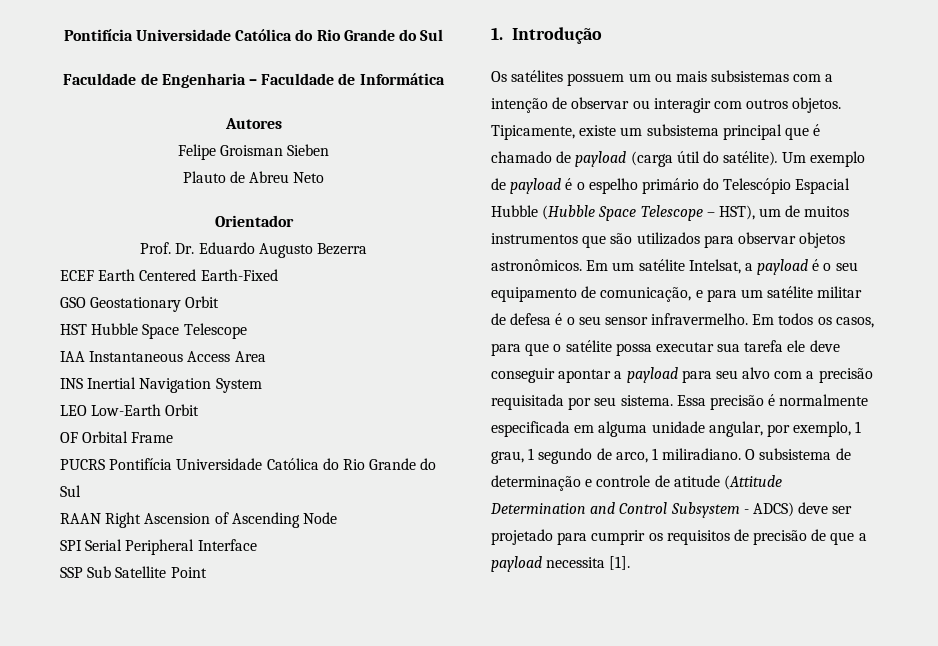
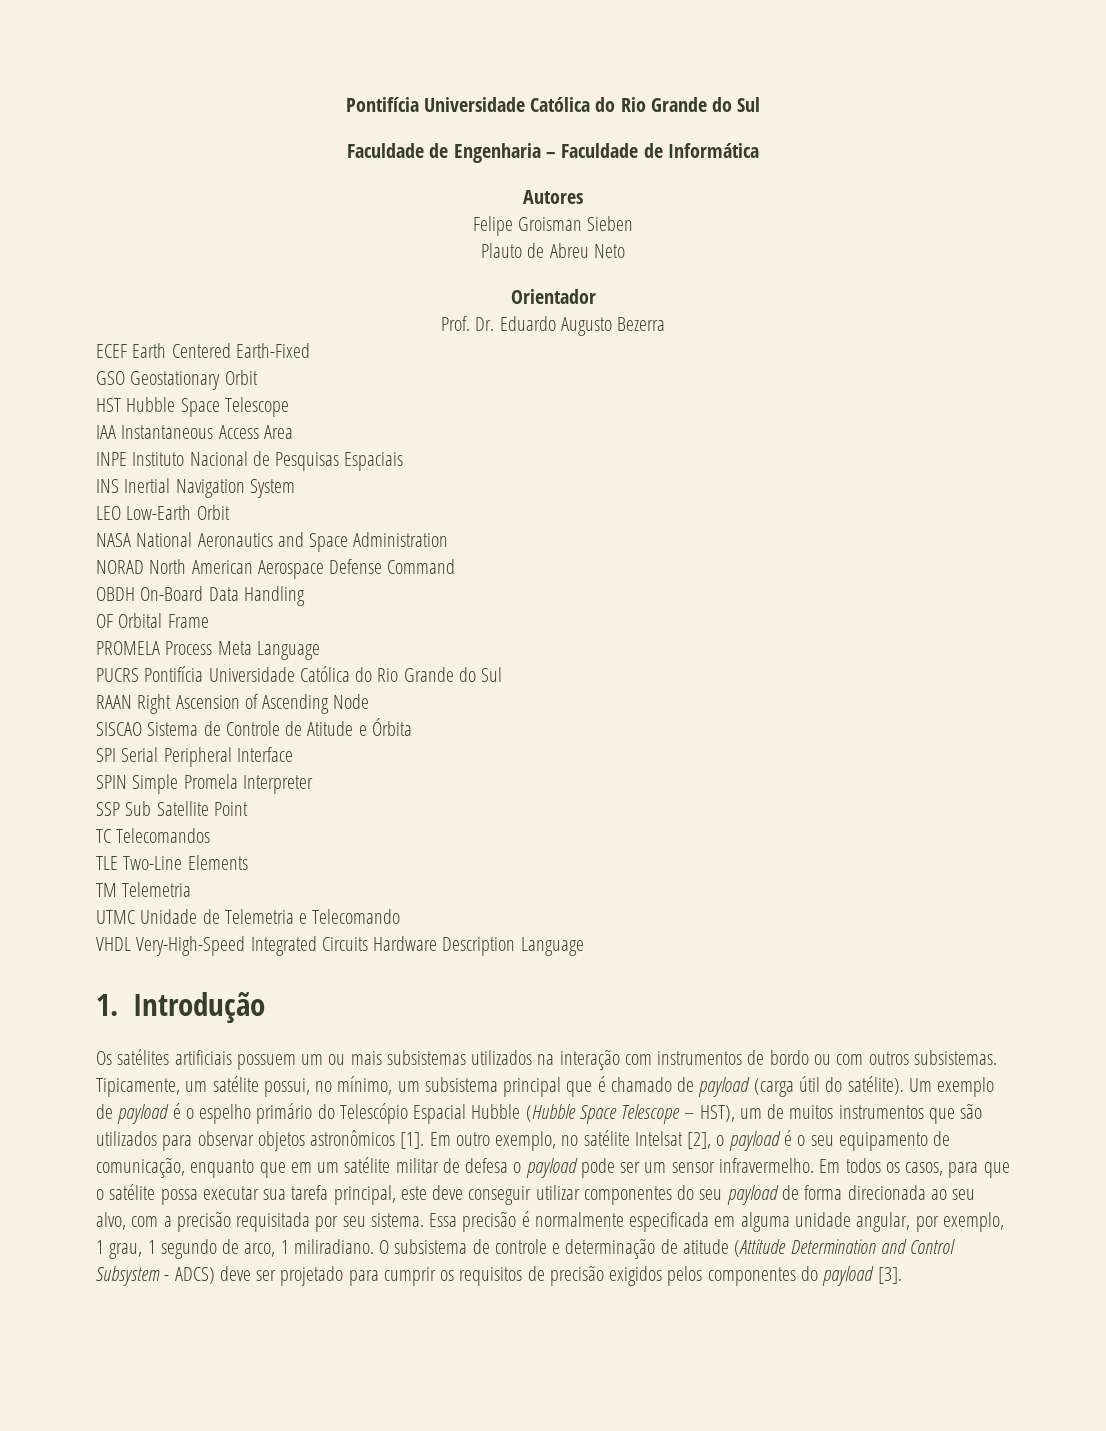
(266, 356) none -> [96,451,404,471] // INPE Instituto Nacional de Pesquisas Espaciais
(200, 410) none -> [96,532,449,552] [96,559,456,579] [96,586,305,606] // NASA National Aeronautics and Space Administration // NORAD North American Aerospace Defense Command // OBDH On-Board Data Handling
(174, 437) none -> [96,641,320,660] // PROMELA Process Meta Language
(337, 518) none -> [96,718,412,736] // SISCAO Sistema de Controle de Atitude e Órbita
(257, 545) none -> [96,774,313,794] // SPIN Simple Promela Interpreter
(207, 572) none -> [96,828,211,843] [96,855,248,870] [96,882,192,897] [96,909,401,924] [96,936,584,956] // TC Telecomandos // TLE Two-Line Elements // TM Telemetria // UTMC Unidade de Telemetria e Telecomando // VHDL Very-High-Speed Integrated Circuits Hardware Description Language
(564, 76) none -> [174,1050,232,1065] artificiais
[793,74,834,82] [491,97,842,113] [491,125,617,140] com a intenção de observar ou interagir com outros objetos. Tipicamente, existe -> [471,1049,997,1070] [96,1076,393,1097] utilizados na interação com instrumentos de bordo ou com outros subsistemas. Tipicamente, um satélite possui, no mínimo,
[491,259,753,274] astronômicos. Em um satélite Intelsat, a -> [310,1130,725,1151] astronômicos [1]. Em outro exemplo, no satélite Intelsat [2], o
[695,289,737,302] e para -> [190,1159,312,1178] enquanto que em
[555,313,601,325] é o seu -> [513,1158,667,1178] o payload pode ser um
[787,340,840,352] [491,367,771,383] ele deve conseguir apontar a payload para seu alvo -> [333,1185,976,1205] [96,1212,126,1230] principal, este deve conseguir utilizar componentes do seu payload de forma direcionada ao seu alvo,
[491,475,651,491] determinação e controle -> [494,1238,656,1259] controle e determinação
[811,529,867,545] [491,556,631,572] de que a payload necessita [1]. -> [609,1266,902,1286] exigidos pelos componentes do payload [3].

